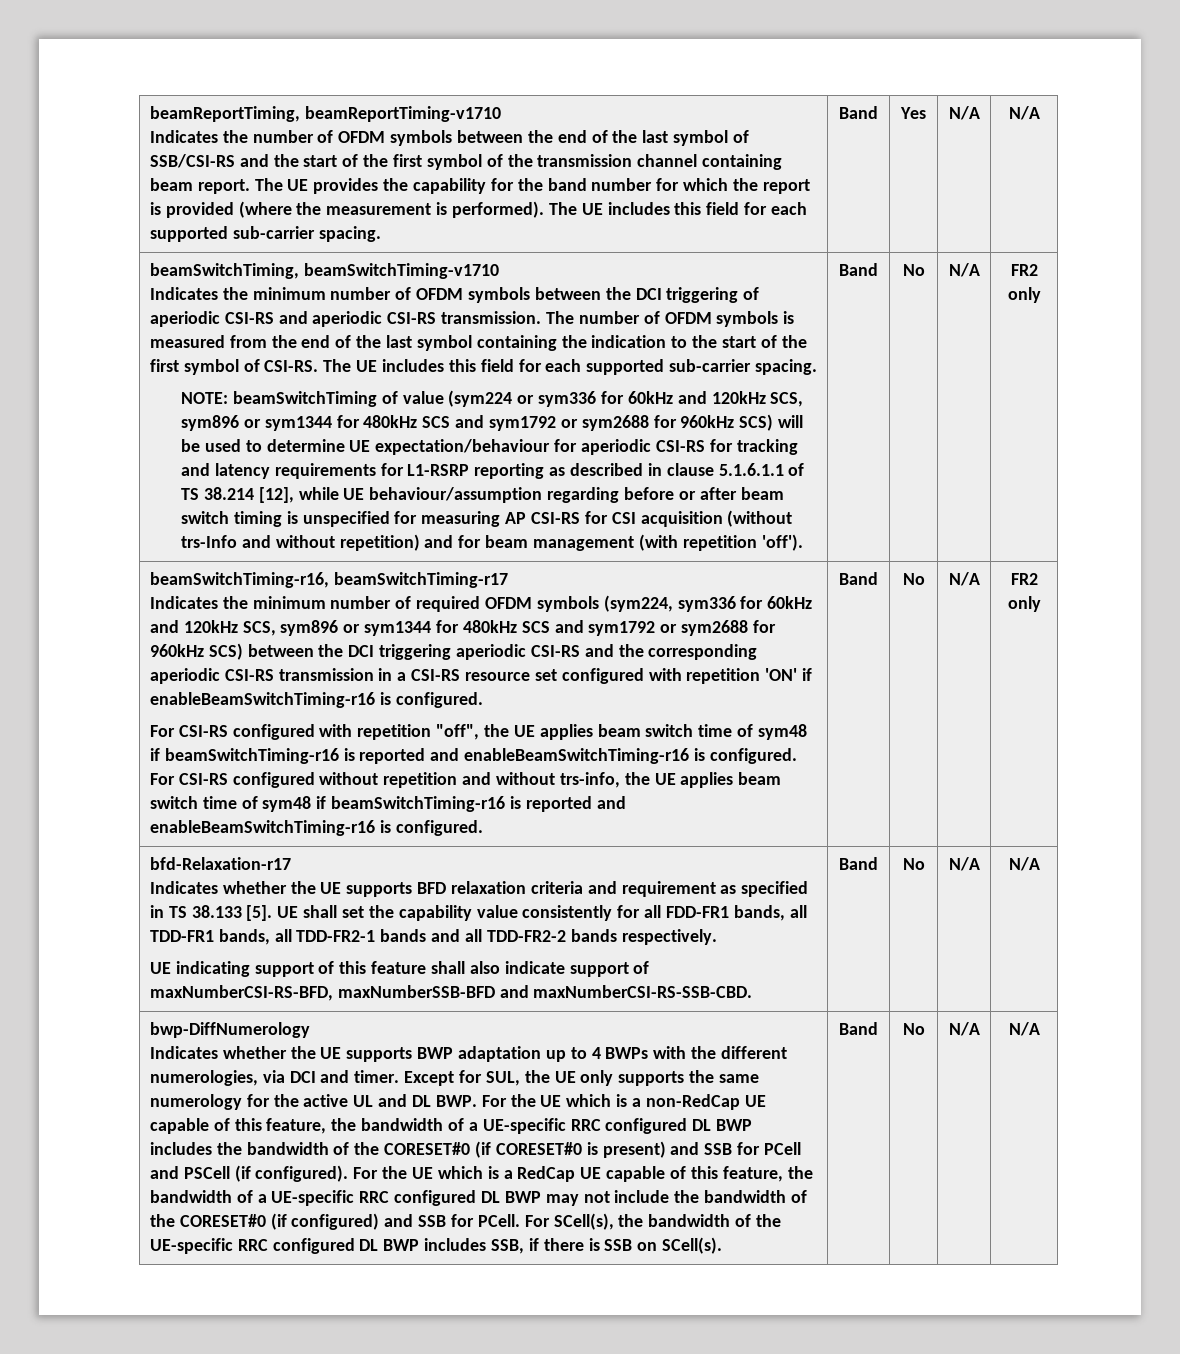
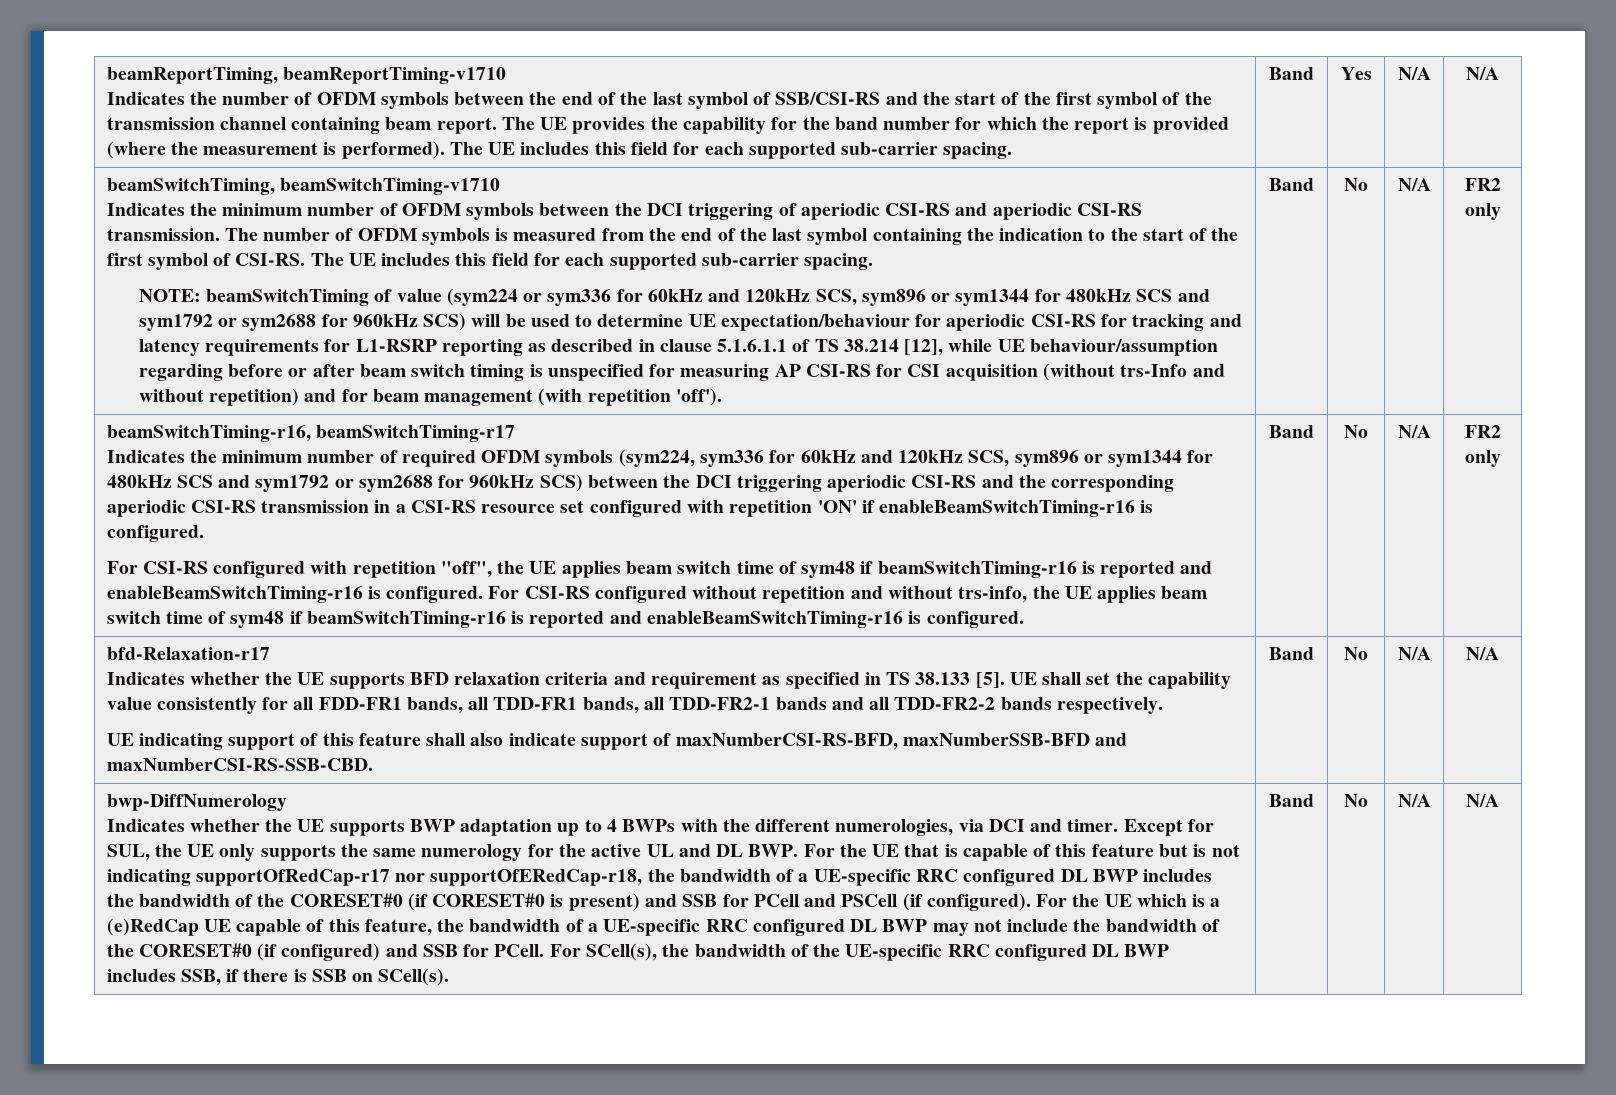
[566,1094,766,1110] [149,1118,327,1134] which is a non-RedCap UE capable of this feature, -> [904,844,1240,861] [106,869,643,886] that is capable of this feature but is not indicating supportOfRedCap-r17 nor supportOfERedCap-r18,
[517,1166,576,1182] RedCap -> [106,918,199,936] (e)RedCap

